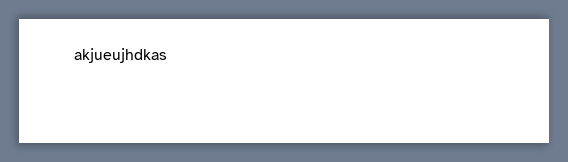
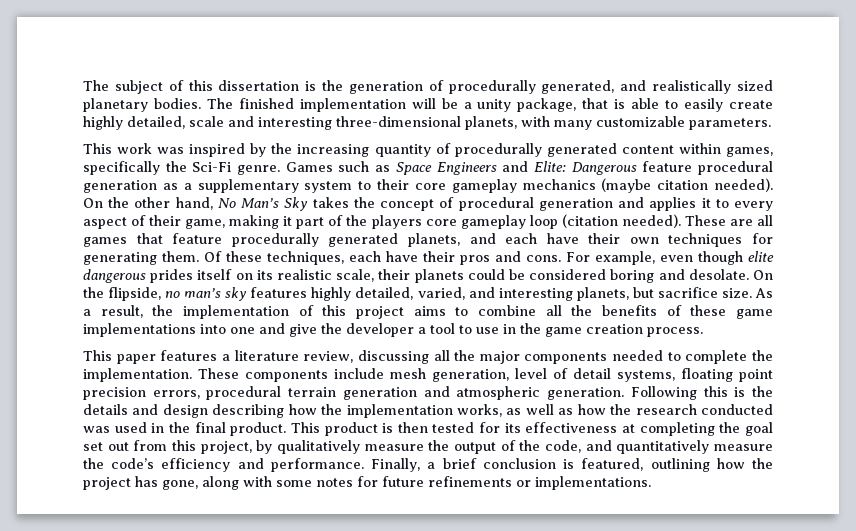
[74,48,167,63] akjueujhdkas -> [83,80,773,94] [83,98,773,112] [83,116,771,130] [83,143,774,157] [83,161,773,175] [83,178,774,193] [83,197,774,211] [83,214,773,229] [83,233,774,247] [83,251,774,265] [83,269,773,283] [83,287,774,301] [83,305,773,319] [83,323,703,337] [83,350,773,364] [83,368,773,382] [83,386,774,400] [83,404,774,418] [83,422,773,436] [83,440,773,454] [83,458,774,472] [83,476,651,490] The subject of this dissertation is the generation of procedurally generated, and realistically sized planetary bodies. The finished implementation will be a unity package, that is able to easily create highly detailed, scale and interesting three-dimensional planets, with many customizable parameters. // This work was inspired by the increasing quantity of procedurally generated content within games, specifically the Sci-Fi genre. Games such as Space Engineers and Elite: Dangerous feature procedural generation as a supplementary system to their core gameplay mechanics (maybe citation needed). On the other hand, No Man’s Sky takes the concept of procedural generation and applies it to every aspect of their game, making it part of the players core gameplay loop (citation needed). These are all games that feature procedurally generated planets, and each have their own techniques for generating them. Of these techniques, each have their pros and cons. For example, even though elite dangerous prides itself on its realistic scale, their planets could be considered boring and desolate. On the flipside, no man’s sky features highly detailed, varied, and interesting planets, but sacrifice size. As a result, the implementation of this project aims to combine all the benefits of these game implementations into one and give the developer a tool to use in the game creation process. // This paper features a literature review, discussing all the major components needed to complete the implementation. These components include mesh generation, level of detail systems, floating point precision errors, procedural terrain generation and atmospheric generation. Following this is the details and design describing how the implementation works, as well as how the research conducted was used in the final product. This product is then tested for its effectiveness at completing the goal set out from this project, by qualitatively measure the output of the code, and quantitatively measure the code’s efficiency and performance. Finally, a brief conclusion is featured, outlining how the project has gone, along with some notes for future refinements or implementations.

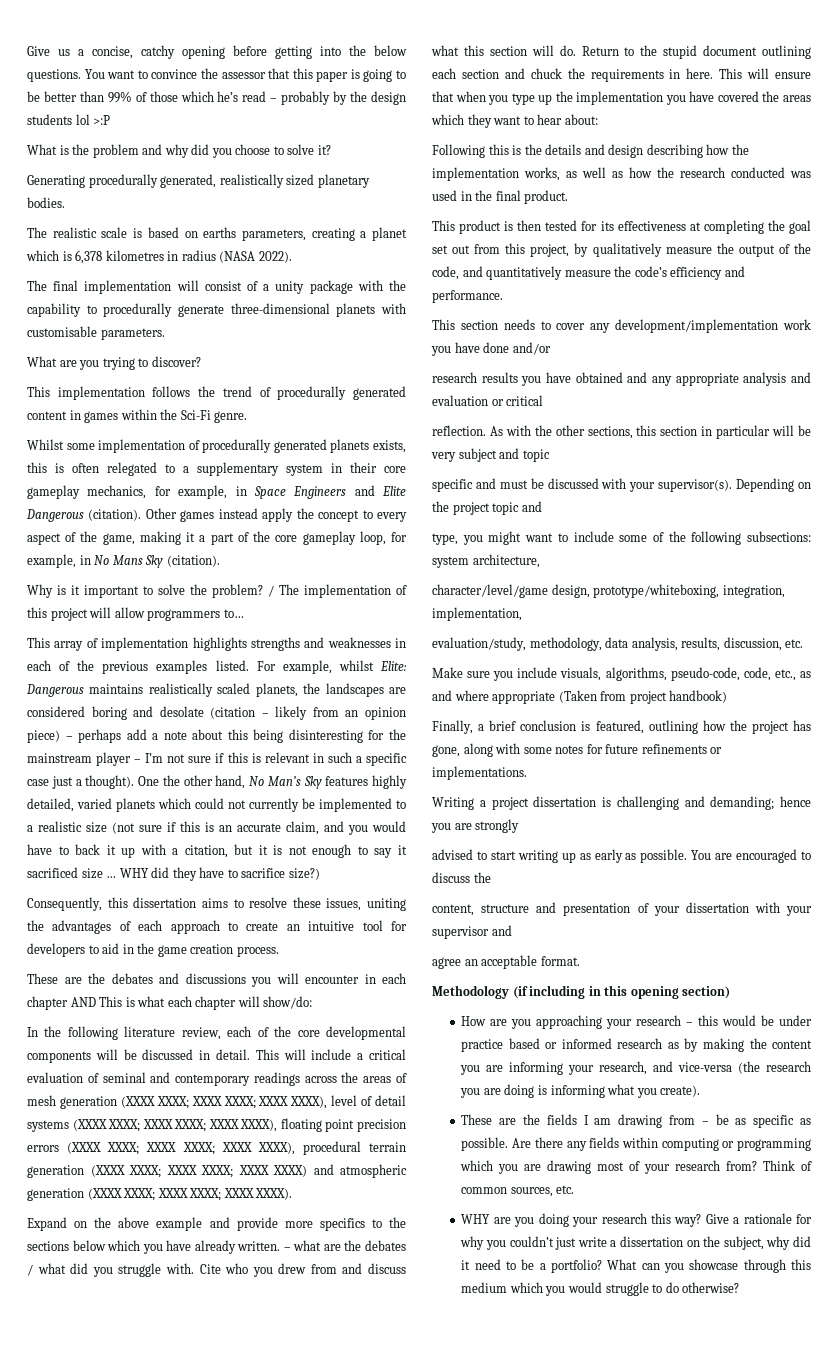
[83,80,444,94] The subject of this dissertation is the generation of -> [27,45,407,59] [27,68,406,82] [27,91,406,105] [27,114,111,125] [27,144,331,158] [27,175,85,188] Give us a concise, catchy opening before getting into the below questions. You want to convince the assessor that this paper is going to be better than 99% of those which he’s read – probably by the design students lol >:P // What is the problem and why did you choose to solve it? // Generating
[620,80,647,91] and -> (217, 181) none
[206,98,773,112] [83,116,771,130] [83,143,431,157] The finished implementation will be a unity package, that is able to easily create highly detailed, scale and interesting three-dimensional planets, with many customizable parameters. // This work was inspired by the increasing quantity -> [27,227,407,241] [26,250,292,264] [27,280,406,294] [27,303,406,317] [27,326,165,340] [27,356,201,370] [27,386,252,400] // The realistic scale is based on earths parameters, creating a planet which is 6,378 kilometres in radius (NASA 2022). // The final implementation will consist of a unity package with the capability to procedurally generate three-dimensional planets with customisable parameters. // What are you trying to discover? // This implementation follows the trend
[678,143,774,157] [83,161,160,175] within games, specifically -> [69,409,157,423] in games within
[285,161,773,175] [83,178,774,193] [83,198,103,208] Games such as Space Engineers and Elite: Dangerous feature procedural generation as a supplementary system to their core gameplay mechanics (maybe citation needed). On -> [27,439,406,453] [27,462,406,476] [27,485,406,499] [26,508,408,522] [27,531,407,545] [27,554,220,568] [27,584,407,598] [27,607,244,621] [27,637,406,651] [27,660,407,674] [26,683,406,697] [27,706,406,720] [27,729,406,743] [27,752,407,766] [27,775,159,789] // Whilst some implementation of procedurally generated planets exists, this is often relegated to a supplementary system in their core gameplay mechanics, for example, in Space Engineers and Elite Dangerous (citation). Other games instead apply the concept to every aspect of the game, making it a part of the core gameplay loop, for example, in No Mans Sky (citation). // Why is it important to solve the problem? / The implementation of this project will allow programmers to… // This array of implementation highlights strengths and weaknesses in each of the previous examples listed. For example, whilst Elite: Dangerous maintains realistically scaled planets, the landscapes are considered boring and desolate (citation – likely from an opinion piece) – perhaps add a note about this being disinteresting for the mainstream player – I’m not sure if this is relevant in such a specific case just a thought). One
[312,197,774,211] [83,214,773,229] [83,233,774,247] [83,251,774,265] [83,269,773,283] [83,287,774,301] [83,305,773,319] [83,323,499,337] takes the concept of procedural generation and applies it to every aspect of their game, making it part of the players core gameplay loop (citation needed). These are all games that feature procedurally generated planets, and each have their own techniques for generating them. Of these techniques, each have their pros and cons. For example, even though elite dangerous prides itself on its realistic scale, their planets could be considered boring and desolate. On the flipside, no man’s sky features highly detailed, varied, and interesting planets, but sacrifice size. As a result, the implementation of this project aims to combine all the benefits of these game implementations into one and give the developer a tool to use -> [325,775,407,789] [27,798,406,812] [27,821,406,835] [27,844,408,858] [27,867,320,881] [27,897,406,911] [27,920,407,934] [27,943,120,957] features highly detailed, varied planets which could not currently be implemented to a realistic size (not sure if this is an accurate claim, and you would have to back it up with a citation, but it is not enough to say it sacrificed size … WHY did they have to sacrifice size?) // Consequently, this dissertation aims to resolve these issues, uniting the advantages of each approach to create an intuitive tool for developers to aid
[83,350,773,364] [83,368,773,382] [83,386,625,400] This paper features a literature review, discussing all the major components needed to complete the implementation. These components include mesh generation, level of detail systems, floating point precision errors, procedural terrain generation and atmospheric generation. -> [27,973,406,987] [27,996,313,1010] [27,1026,406,1040] [27,1049,407,1063] [27,1072,407,1086] [27,1095,406,1109] [27,1118,407,1132] [27,1141,406,1155] [27,1164,407,1178] [27,1188,293,1201] [27,1217,407,1231] [27,1240,406,1254] [27,1263,406,1277] [431,45,811,59] [432,68,811,82] [432,91,811,105] [431,114,598,128] These are the debates and discussions you will encounter in each chapter AND This is what each chapter will show/do: // In the following literature review, each of the core developmental components will be discussed in detail. This will include a critical evaluation of seminal and contemporary readings across the areas of mesh generation (XXXX XXXX; XXXX XXXX; XXXX XXXX), level of detail systems (XXXX XXXX; XXXX XXXX; XXXX XXXX), floating point precision errors (XXXX XXXX; XXXX XXXX; XXXX XXXX), procedural terrain generation (XXXX XXXX; XXXX XXXX; XXXX XXXX) and atmospheric generation (XXXX XXXX; XXXX XXXX; XXXX XXXX). // Expand on the above example and provide more specifics to the sections below which you have already written. – what are the debates / what did you struggle with. Cite who you drew from and discuss what this section will do. Return to the stupid document outlining each section and chuck the requirements in here. This will ensure that when you type up the implementation you have covered the areas which they want to hear about: //
(287, 429) none -> (569, 197) //
(364, 465) none -> [432,319,811,333] [431,342,551,356] [432,372,811,386] [432,395,544,406] [432,425,812,439] [431,448,550,462] [432,478,811,492] [432,501,542,515] [432,531,811,545] [432,554,540,568] [432,584,785,598] [432,607,522,621] [432,637,804,651] [432,667,811,681] [432,690,728,704] // This section needs to cover any development/implementation work you have done and/or // research results you have obtained and any appropriate analysis and evaluation or critical // reflection. As with the other sections, this section in particular will be very subject and topic // specific and must be discussed with your supervisor(s). Depending on the project topic and // type, you might want to include some of the following subsections: system architecture, // character/level/game design, prototype/whiteboxing, integration, implementation, // evaluation/study, methodology, data analysis, results, discussion, etc. // Make sure you include visuals, algorithms, pseudo-code, code, etc., as and where appropriate (Taken from project handbook) //
(651, 483) none -> [432,796,811,810] [431,819,520,833] [432,849,811,863] [432,872,491,883] [432,902,812,916] [432,925,512,939] [432,955,580,969] [432,985,731,999] [461,1015,812,1029] [461,1038,812,1052] [460,1061,811,1075] [460,1084,701,1098] [461,1114,811,1128] [461,1137,811,1151] [460,1160,812,1174] [461,1185,575,1197] [461,1213,812,1227] [460,1236,811,1250] [461,1259,811,1273] [461,1282,740,1296] // Writing a project dissertation is challenging and demanding; hence you are strongly // advised to start writing up as early as possible. You are encouraged to discuss the // content, structure and presentation of your dissertation with your supervisor and // agree an acceptable format. // Methodology (if including in this opening section) // How are you approaching your research – this would be under practice based or informed research as by making the content you are informing your research, and vice-versa (the research you are doing is informing what you create). // These are the fields I am drawing from – be as specific as possible. Are there any fields within computing or programming which you are drawing most of your research from? Think of common sources, etc. // WHY are you doing your research this way? Give a rationale for why you couldn’t just write a dissertation on the subject, why did it need to be a portfolio? What can you showcase through this medium which you would struggle to do otherwise?

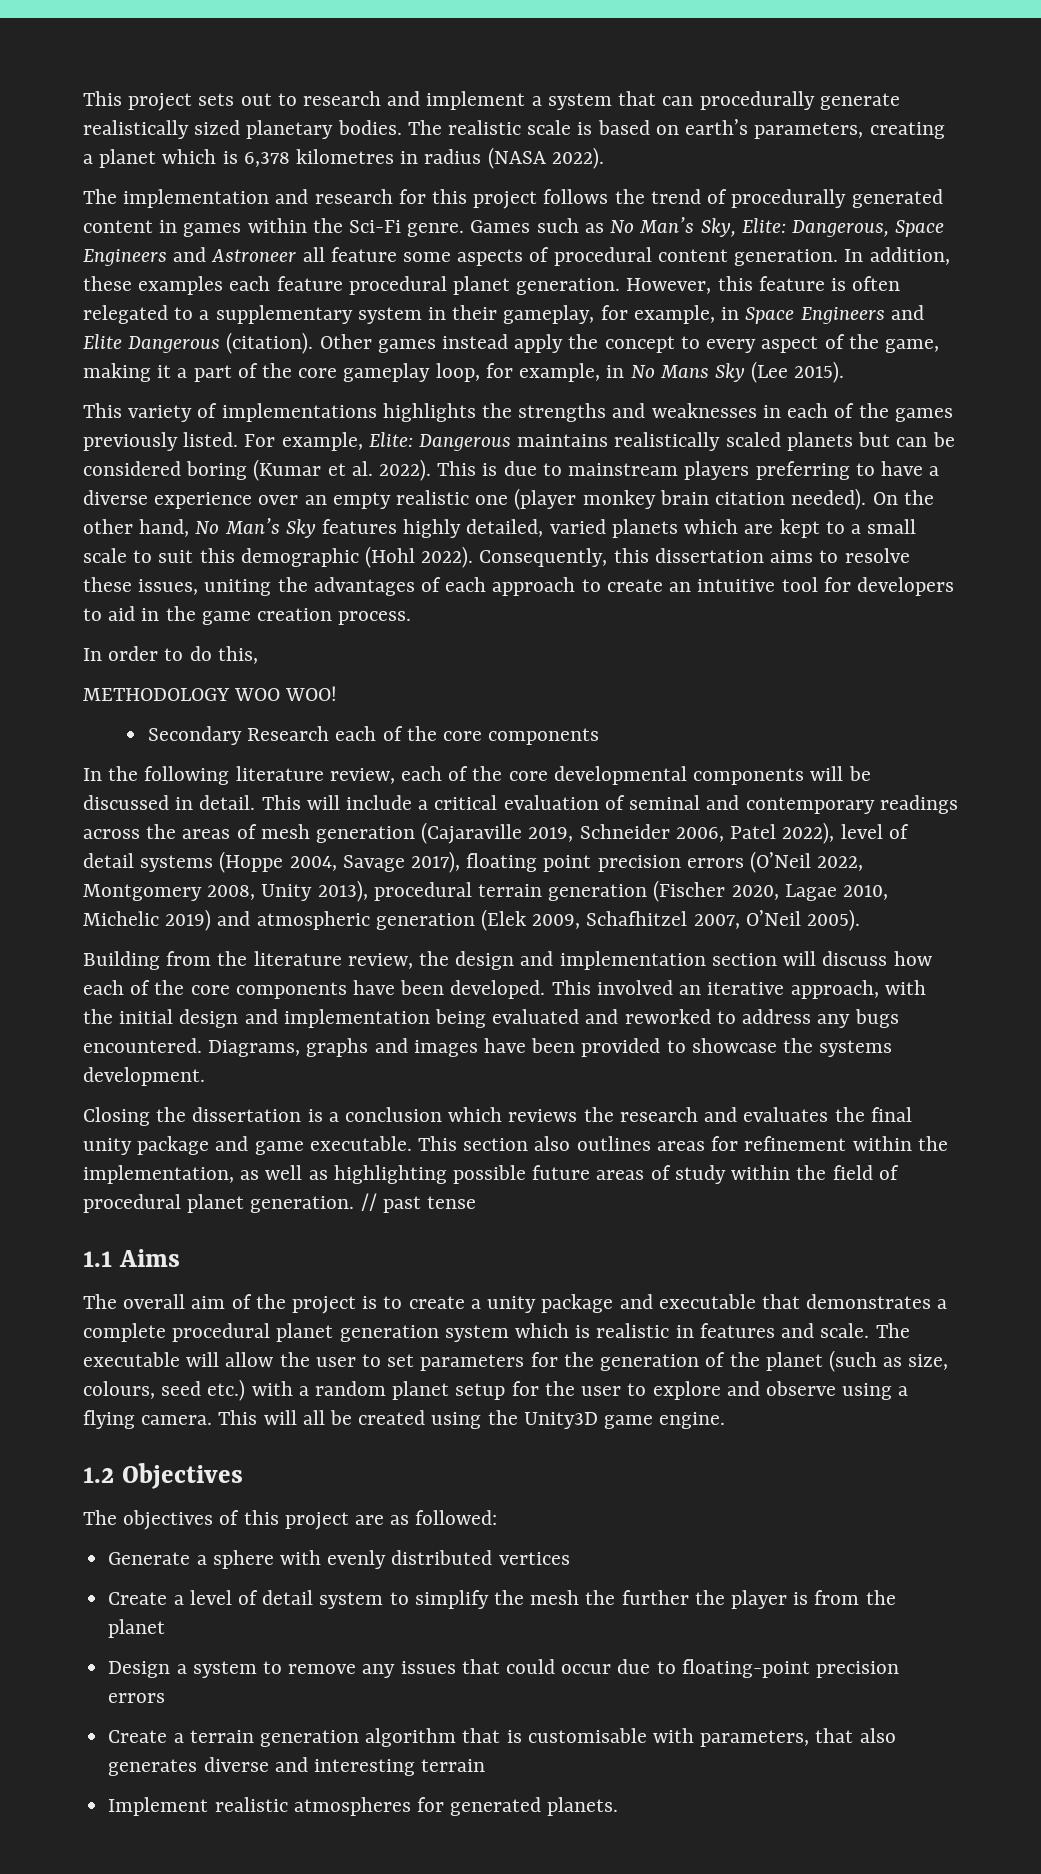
[27,45,407,59] [27,68,406,82] [27,91,406,105] [27,114,111,125] [27,144,331,158] [27,174,217,188] Give us a concise, catchy opening before getting into the below questions. You want to convince the assessor that this paper is going to be better than 99% of those which he’s read – probably by the design students lol >:P // What is the problem and why did you choose to solve it? // Generating procedurally generated, -> [83,91,900,111] This project sets out to research and implement a system that can procedurally generate
(65, 202) // -> (402, 127) none
[203,227,237,238] earths -> [685,119,749,135] earth’s
[53,280,406,294] [27,303,406,317] [27,326,165,340] [27,356,201,370] [27,386,145,400] final implementation will consist of a unity package with the capability to procedurally generate three-dimensional planets with customisable parameters. // What are you trying to discover? // This implementation -> [123,189,538,209] implementation and research for this project
[27,439,406,453] [27,462,47,473] // Whilst some implementation of procedurally generated planets exists, this -> [470,217,945,237] [83,247,950,266] [83,276,825,295] Games such as No Man’s Sky, Elite: Dangerous, Space Engineers and Astroneer all feature some aspects of procedural content generation. In addition, these examples each feature procedural planet generation. However, this feature
[384,466,406,473] [27,485,147,499] core gameplay mechanics, -> [503,305,595,324] gameplay,
[166,555,220,567] [27,584,407,598] [27,607,244,621] [27,637,247,651] (citation). // Why is it important to solve the problem? / The implementation of this project will allow programmers to… // This array of implementation highlights -> [751,361,845,383] [83,403,513,422] (Lee 2015). // This variety of implementations highlights the
[102,660,208,674] previous examples -> [894,408,953,422] [83,432,178,451] games previously
[338,660,374,671] whilst -> (363, 441) none
[255,683,406,697] [27,706,406,720] [27,729,406,743] [27,752,407,766] [27,775,159,789] planets, the landscapes are considered boring and desolate (citation – likely from an opinion piece) – perhaps add a note about this being disinteresting for the mainstream player – I’m not sure if this is relevant in such a specific case just a thought). One -> [786,432,955,451] [83,459,940,481] [83,488,898,510] planets but can be considered boring (Kumar et al. 2022). This is due to mainstream players preferring to have a diverse experience over an empty realistic one (player monkey brain citation needed). On
[195,798,406,812] [27,821,406,835] [27,844,408,858] [27,867,320,881] could not currently be implemented to a realistic size (not sure if this is an accurate claim, and you would have to back it up with a citation, but it is not enough to say it sacrificed size … WHY did they have to sacrifice size?) // -> [744,519,917,538] [83,546,474,568] are kept to a small scale to suit this demographic (Hohl 2022).
[27,973,406,987] [27,996,313,1010] These are the debates and discussions you will encounter in each chapter AND This is what each chapter will show/do: -> [83,646,258,664] [83,686,338,701] [147,726,600,745] In order to do this, // METHODOLOGY WOO WOO! // Secondary Research each of the core components
[120,1095,406,1109] [27,1118,407,1132] [27,1141,406,1155] [27,1164,407,1178] [27,1188,293,1201] [27,1217,407,1231] [27,1240,406,1254] [27,1263,406,1277] [431,45,811,59] [432,68,811,82] [432,91,811,105] [431,114,598,128] [432,144,749,158] [432,167,811,181] [432,190,569,204] [432,220,811,234] [432,243,811,257] [432,266,745,280] [432,290,503,303] [432,319,811,333] [431,342,551,356] [432,372,811,386] [432,395,544,406] [432,425,812,439] [431,448,550,462] [432,478,811,492] [432,501,542,515] [432,531,811,545] [432,554,540,568] [432,584,785,598] [432,607,522,621] [432,637,804,651] [432,667,811,681] [432,690,728,704] [432,720,811,734] [432,743,723,757] [432,766,527,780] [432,796,811,810] [431,819,520,833] [432,849,811,863] [432,872,491,883] [432,902,812,916] [432,925,512,939] [432,955,580,969] [432,985,731,999] [461,1015,812,1029] [461,1038,812,1052] [460,1061,811,1075] [460,1084,701,1098] [461,1114,811,1128] [461,1137,811,1151] [460,1160,812,1174] [461,1185,575,1197] [461,1213,812,1227] [460,1236,811,1250] [461,1259,811,1273] [461,1282,740,1296] (XXXX XXXX; XXXX XXXX; XXXX XXXX), level of detail systems (XXXX XXXX; XXXX XXXX; XXXX XXXX), floating point precision errors (XXXX XXXX; XXXX XXXX; XXXX XXXX), procedural terrain generation (XXXX XXXX; XXXX XXXX; XXXX XXXX) and atmospheric generation (XXXX XXXX; XXXX XXXX; XXXX XXXX). // Expand on the above example and provide more specifics to the sections below which you have already written. – what are the debates / what did you struggle with. Cite who you drew from and discuss what this section will do. Return to the stupid document outlining each section and chuck the requirements in here. This will ensure that when you type up the implementation you have covered the areas which they want to hear about: // Following this is the details and design describing how the implementation works, as well as how the research conducted was used in the final product. // This product is then tested for its effectiveness at completing the goal set out from this project, by qualitatively measure the output of the code, and quantitatively measure the code’s efficiency and performance. // This section needs to cover any development/implementation work you have done and/or // research results you have obtained and any appropriate analysis and evaluation or critical // reflection. As with the other sections, this section in particular will be very subject and topic // specific and must be discussed with your supervisor(s). Depending on the project topic and // type, you might want to include some of the following subsections: system architecture, // character/level/game design, prototype/whiteboxing, integration, implementation, // evaluation/study, methodology, data analysis, results, discussion, etc. // Make sure you include visuals, algorithms, pseudo-code, code, etc., as and where appropriate (Taken from project handbook) // Finally, a brief conclusion is featured, outlining how the project has gone, along with some notes for future refinements or implementations. // Writing a project dissertation is challenging and demanding; hence you are strongly // advised to start writing up as early as possible. You are encouraged to discuss the // content, structure and presentation of your dissertation with your supervisor and // agree an acceptable format. // Methodology (if including in this opening section) // How are you approaching your research – this would be under practice based or informed research as by making the content you are informing your research, and vice-versa (the research you are doing is informing what you create). // These are the fields I am drawing from – be as specific as possible. Are there any fields within computing or programming which you are drawing most of your research from? Think of common sources, etc. // WHY are you doing your research this way? Give a rationale for why you couldn’t just write a dissertation on the subject, why did it need to be a portfolio? What can you showcase through this medium which you would struggle to do otherwise? -> [421,822,909,844] [83,851,864,873] [83,880,889,902] [83,909,861,931] [83,951,932,970] [83,980,926,999] [83,1009,899,1028] [83,1038,893,1057] [83,1067,205,1086] [83,1107,912,1126] [83,1136,948,1155] [83,1165,899,1184] [83,1193,477,1213] [83,1249,180,1267] [83,1294,948,1314] [83,1323,910,1342] [83,1350,949,1372] [83,1379,909,1401] [83,1410,726,1429] [83,1463,243,1489] [83,1510,498,1530] [108,1550,570,1569] [108,1590,896,1609] [108,1619,166,1638] [108,1659,900,1678] [108,1693,166,1703] [108,1728,896,1747] [108,1757,486,1776] [108,1797,619,1816] (Cajaraville 2019, Schneider 2006, Patel 2022), level of detail systems (Hoppe 2004, Savage 2017), floating point precision errors (O’Neil 2022, Montgomery 2008, Unity 2013), procedural terrain generation (Fischer 2020, Lagae 2010, Michelic 2019) and atmospheric generation (Elek 2009, Schafhitzel 2007, O’Neil 2005). // Building from the literature review, the design and implementation section will discuss how each of the core components have been developed. This involved an iterative approach, with the initial design and implementation being evaluated and reworked to address any bugs encountered. Diagrams, graphs and images have been provided to showcase the systems development. // Closing the dissertation is a conclusion which reviews the research and evaluates the final unity package and game executable. This section also outlines areas for refinement within the implementation, as well as highlighting possible future areas of study within the field of procedural planet generation. // past tense // 1.1 Aims // The overall aim of the project is to create a unity package and executable that demonstrates a complete procedural planet generation system which is realistic in features and scale. The executable will allow the user to set parameters for the generation of the planet (such as size, colours, seed etc.) with a random planet setup for the user to explore and observe using a flying camera. This will all be created using the Unity3D game engine. // 1.2 Objectives // The objectives of this project are as followed: // Generate a sphere with evenly distributed vertices // Create a level of detail system to simplify the mesh the further the player is from the planet // Design a system to remove any issues that could occur due to floating-point precision errors // Create a terrain generation algorithm that is customisable with parameters, that also generates diverse and interesting terrain // Implement realistic atmospheres for generated planets.

